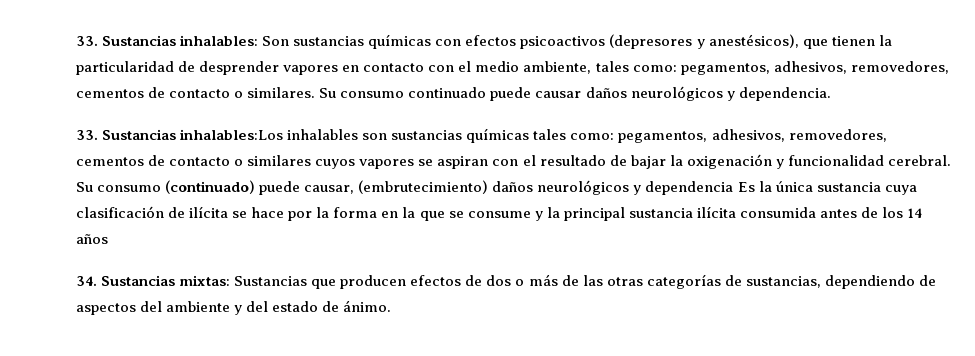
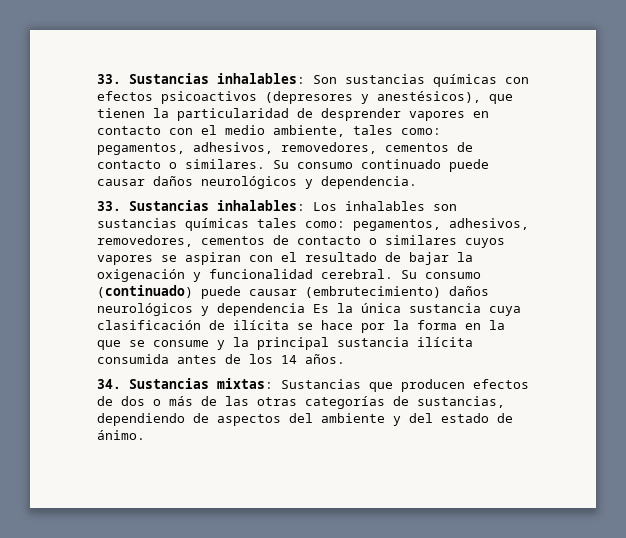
[180,129,284,140] inhalables:Los -> [217,200,337,211] inhalables: Los
[304,185,355,194] causar, -> [249,289,297,296] causar
[76,234,108,244] años -> [305,354,345,364] años.

